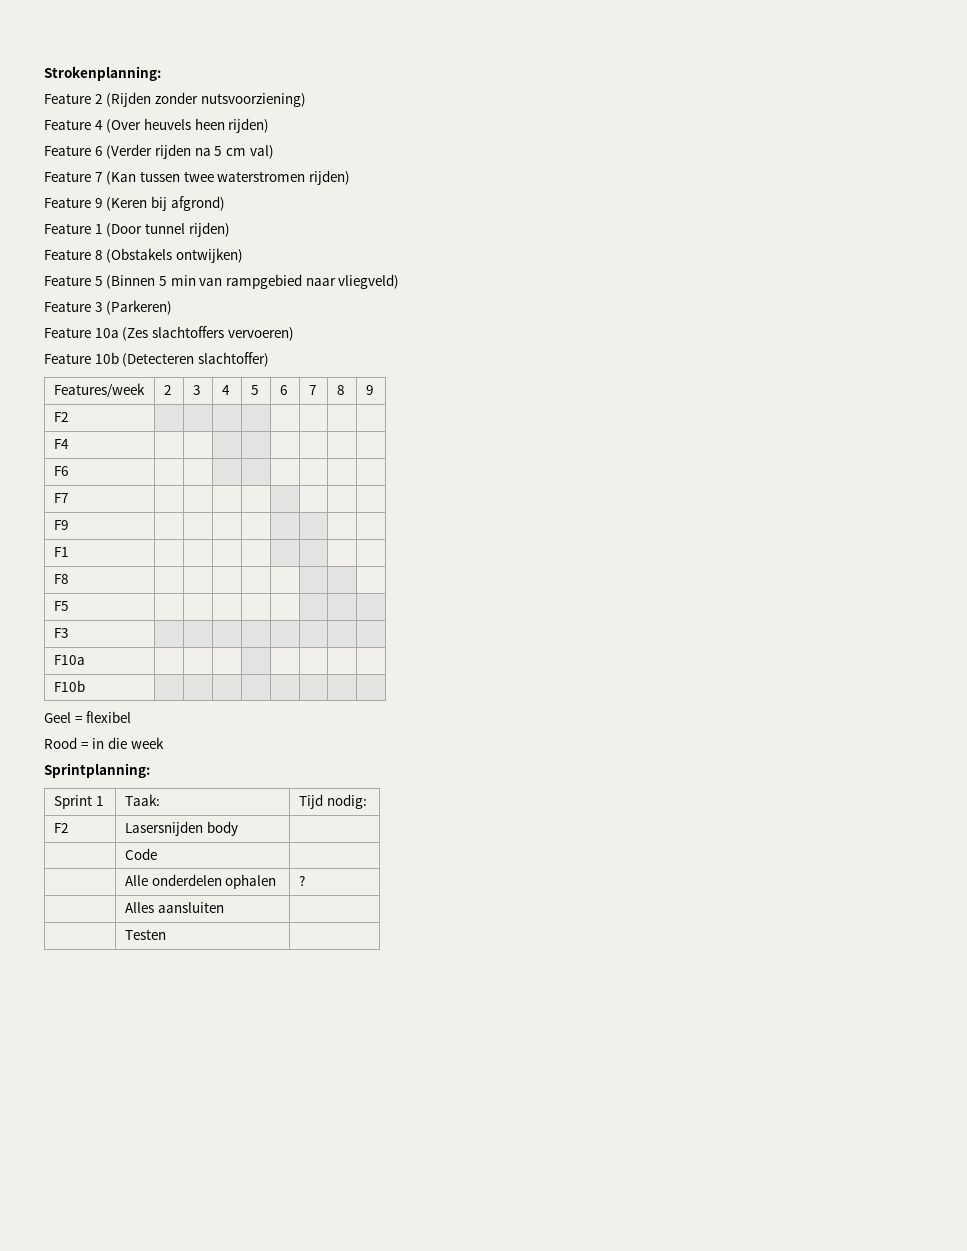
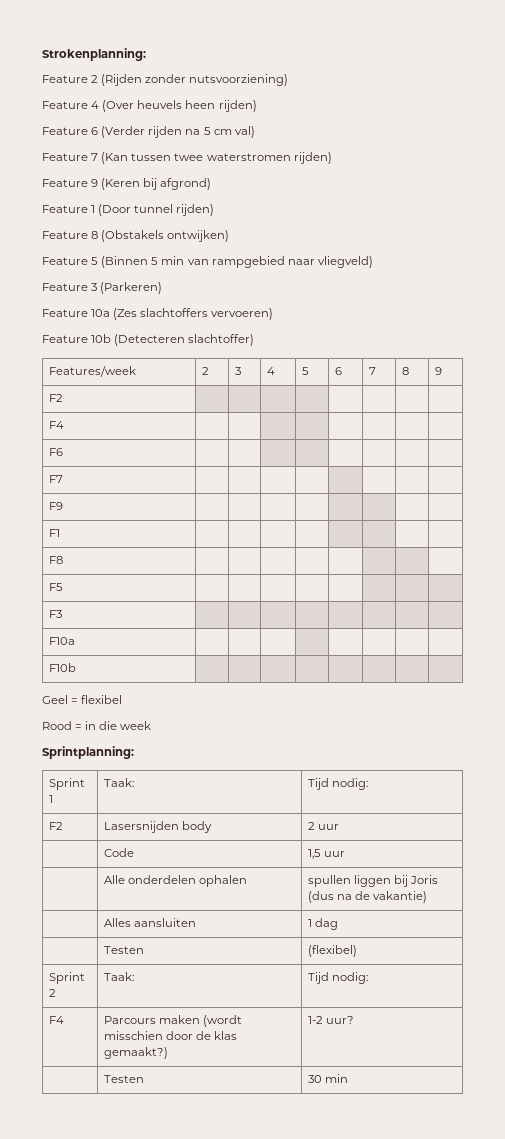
(238, 828) none -> [308,822,340,830] 2 uur
(157, 854) none -> [308,849,346,859] 1,5 uur
[298,875,305,886] ? -> [308,875,439,887] [308,891,428,903] spullen liggen bij Joris (dus na de vakantie)
[124,929,166,940] // | Testen | -> [308,918,339,930] [104,946,145,954] [308,945,358,957] [49,972,86,984] [49,989,57,997] [104,972,135,981] [308,972,369,984] [49,1016,65,1024] [104,1015,243,1027] [104,1031,238,1040] [104,1047,169,1059] [308,1016,355,1024] [104,1075,145,1083] [308,1074,349,1083] 1 dag // | Testen | (flexibel) // Sprint 2 | Taak: | Tijd nodig: // F4 | Parcours maken (wordt misschien door de klas gemaakt?) | 1-2 uur? // | Testen | 30 min

